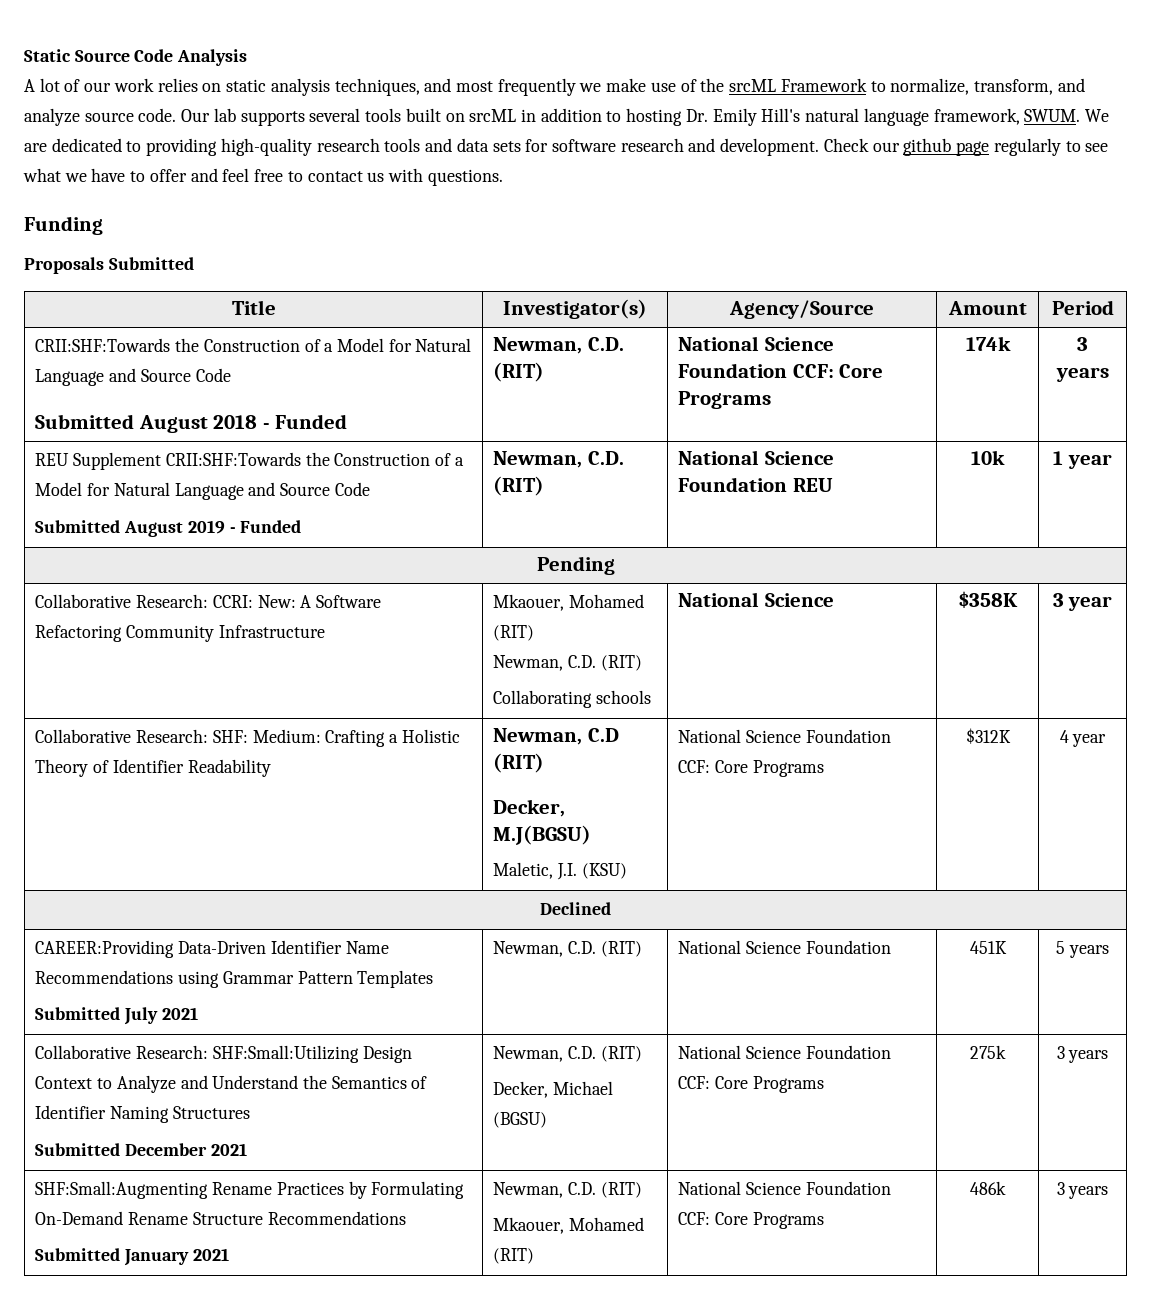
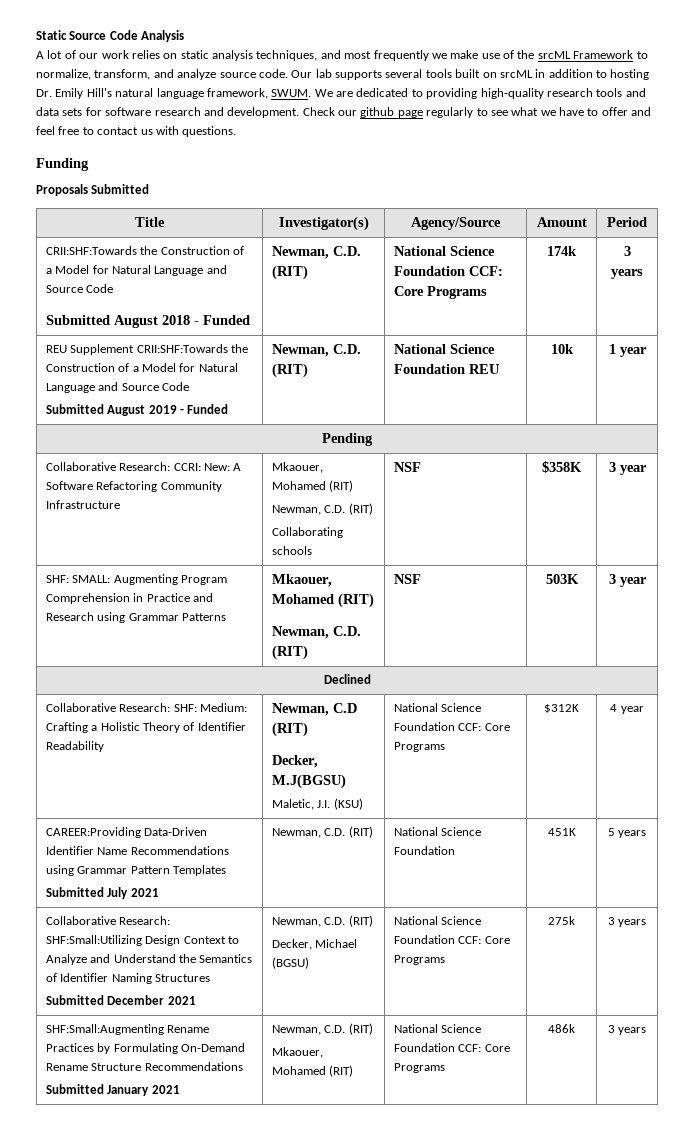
[678,592,834,607] National Science -> [393,462,421,472] NSF
(1113, 603) none -> [45,574,227,585] [45,593,213,604] [45,612,226,623] [271,574,332,587] [271,593,374,608] [271,626,361,639] [271,645,308,660] [393,574,421,584] [545,574,579,584] [608,574,647,587] [323,674,371,684] // SHF: SMALL: Augmenting Program Comprehension in Practice and Research using Grammar Patterns | Mkaouer, Mohamed (RIT) // Newman, C.D. (RIT) | NSF | 503K | 3 year // Declined
[540,902,611,915] // Declined -> (644, 710) none

